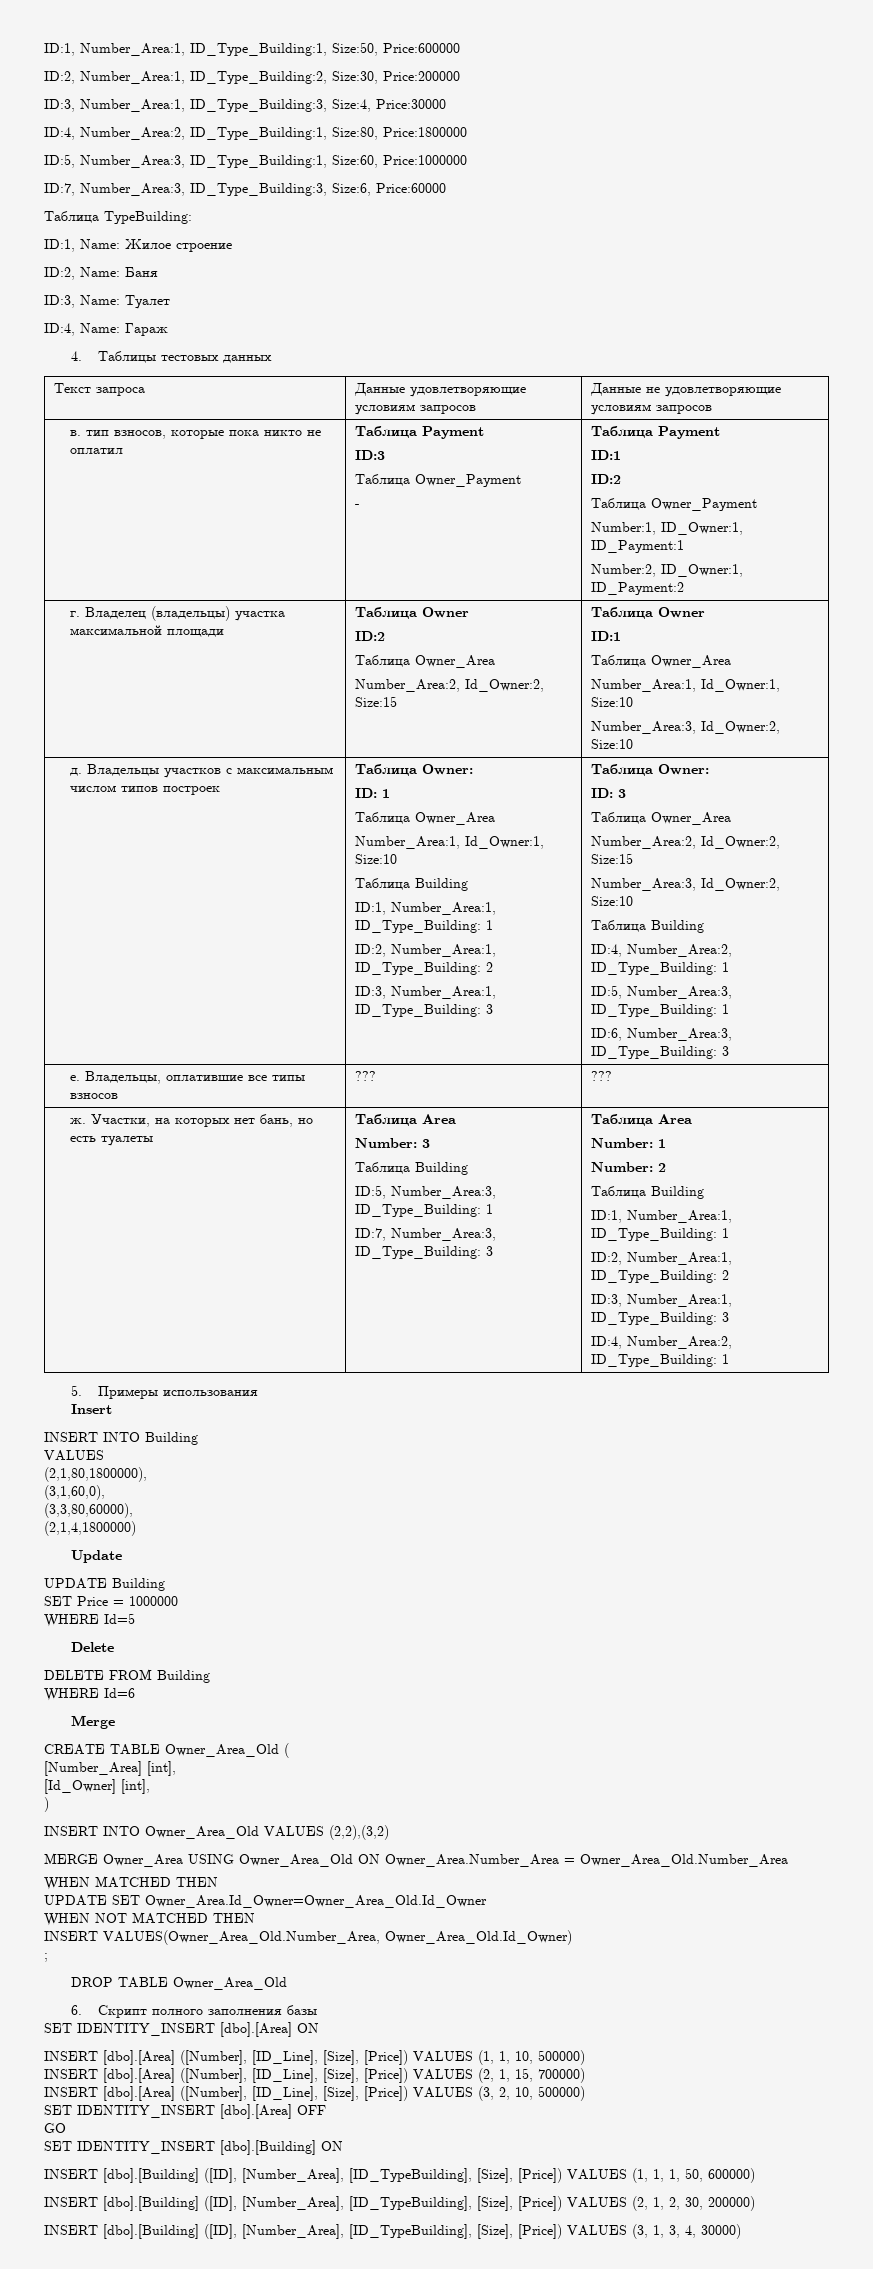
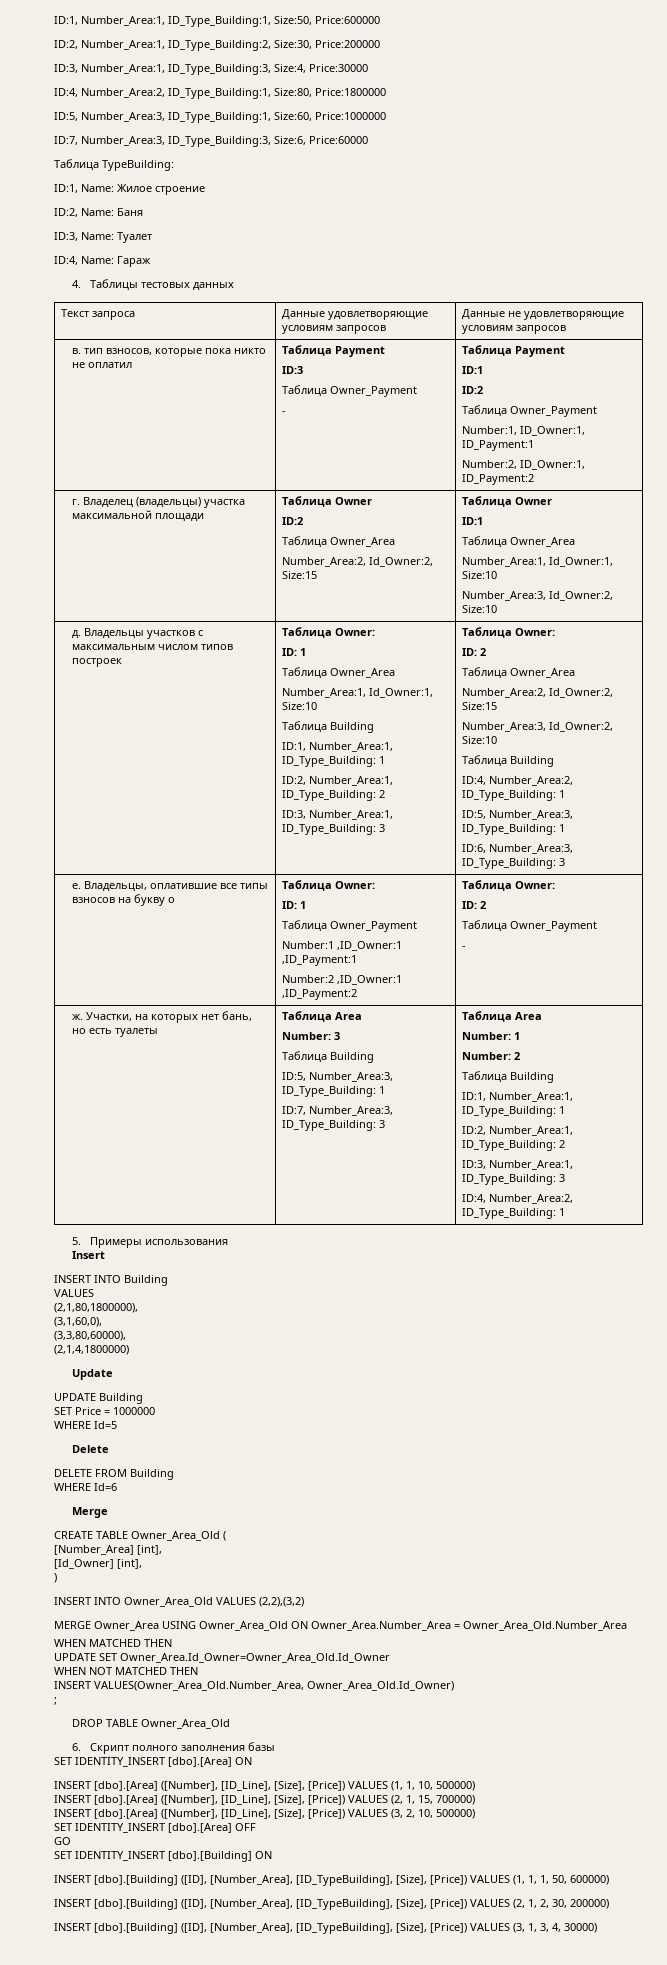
[618,789,627,798] 3 -> [480,648,487,656] 2
[355,1071,377,1081] [591,1071,613,1081] | ??? | ??? -> [118,894,176,906] [282,880,376,891] [282,901,307,909] [282,920,418,932] [282,941,403,951] [282,955,358,966] [282,975,403,985] [282,989,358,1000] [462,880,556,891] [462,901,487,909] [462,920,598,932] [462,946,467,949] на букву о | Таблица Owner: // ID: 1 // Таблица Owner_Payment // Number:1 ,ID_Owner:1 ,ID_Payment:1 // Number:2 ,ID_Owner:1 ,ID_Payment:2 | Таблица Owner: // ID: 2 // Таблица Owner_Payment // -

